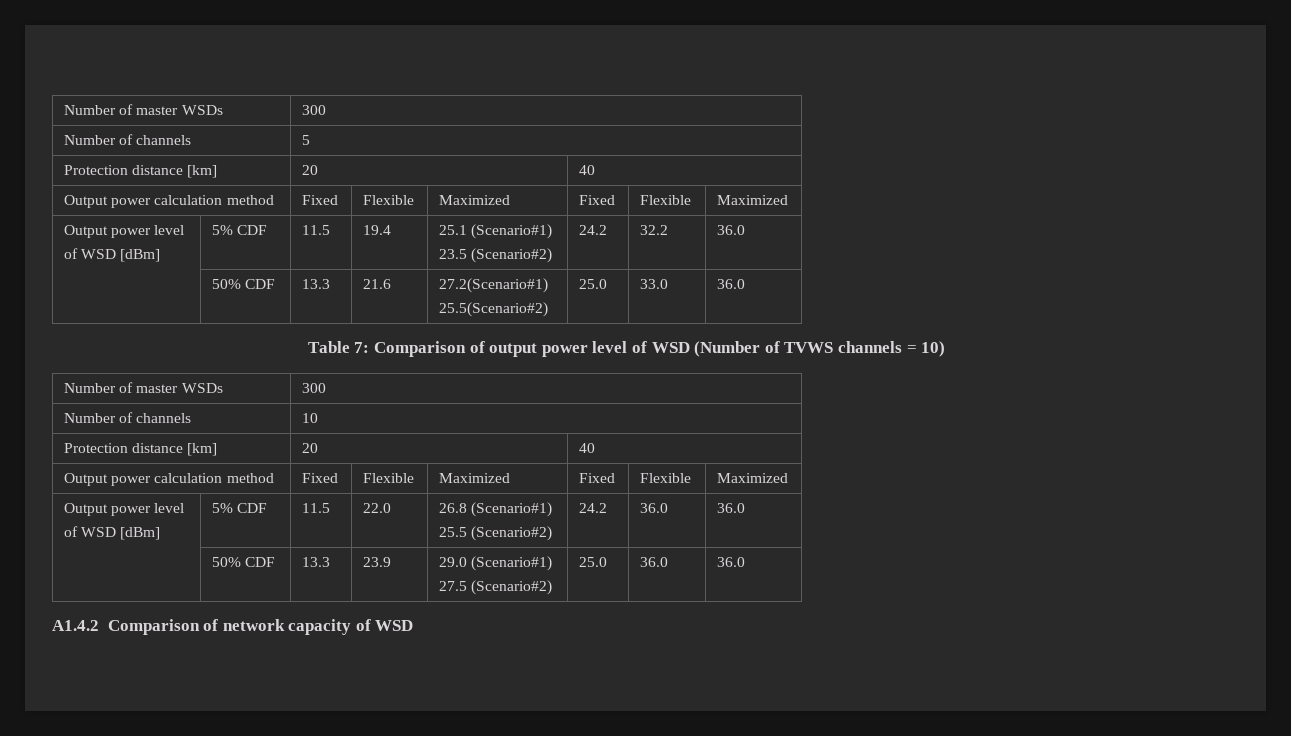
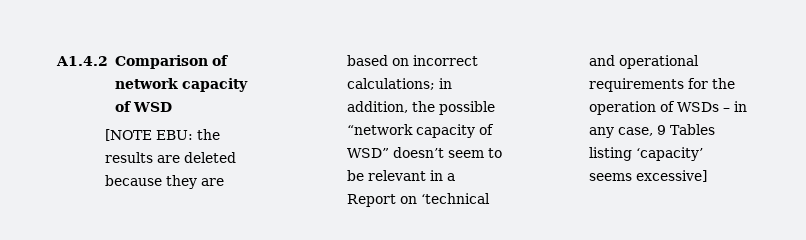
[64,104,223,115] [302,105,327,115] [64,134,192,145] [302,135,311,145] [64,165,218,178] [302,165,319,175] [579,165,596,175] [64,195,274,208] [302,195,339,205] [363,195,415,205] [439,195,511,205] [579,195,616,205] [640,195,692,205] [717,195,789,205] [64,225,185,238] [64,248,161,262] [212,225,268,235] [302,225,331,235] [363,225,392,235] [439,224,553,239] [439,248,553,263] [579,225,608,235] [640,225,669,235] [717,225,746,235] [212,279,276,289] [302,279,331,289] [363,279,392,289] [439,278,549,293] [439,302,549,317] [579,279,608,289] [640,279,669,289] [717,279,746,289] [307,341,946,357] [64,382,223,393] [302,383,327,393] [64,412,192,423] [302,413,319,423] [64,443,218,456] [302,443,319,453] [579,443,596,453] [64,473,274,486] [302,473,339,483] [363,473,415,483] [439,473,511,483] [579,473,616,483] [640,473,692,483] [717,473,789,483] [64,503,185,516] [64,526,161,540] [212,503,268,513] [302,503,331,513] [363,503,392,513] [439,502,553,517] [439,526,553,541] [579,503,608,513] [640,503,669,513] [717,503,746,513] [212,557,276,567] [302,557,331,567] [363,557,392,567] [439,556,553,571] [439,580,553,595] [579,557,608,567] [640,557,669,567] [717,557,746,567] Number of master WSDs | 300 // Number of channels | 5 // Protection distance [km] | 20 | 40 // Output power calculation method | Fixed | Flexible | Maximized | Fixed | Flexible | Maximized // Output power level // of WSD [dBm] | 5% CDF | 11.5 | 19.4 | 25.1 (Scenario#1) // 23.5 (Scenario#2) | 24.2 | 32.2 | 36.0 // | 50% CDF | 13.3 | 21.6 | 27.2(Scenario#1) // 25.5(Scenario#2) | 25.0 | 33.0 | 36.0 // Table 7: Comparison of output power level of WSD (Number of TVWS channels = 10) // Number of master WSDs | 300 // Number of channels | 10 // Protection distance [km] | 20 | 40 // Output power calculation method | Fixed | Flexible | Maximized | Fixed | Flexible | Maximized // Output power level // of WSD [dBm] | 5% CDF | 11.5 | 22.0 | 26.8 (Scenario#1) // 25.5 (Scenario#2) | 24.2 | 36.0 | 36.0 // | 50% CDF | 13.3 | 23.9 | 29.0 (Scenario#1) // 27.5 (Scenario#2) | 25.0 | 36.0 | 36.0 // -> (56, 61) none
(414, 625) none -> [104,129,220,141] [104,152,236,163] [104,175,224,189] [346,55,478,66] [346,78,452,90] [346,101,495,115] [346,124,494,138] [346,147,502,158] [346,170,455,181] [346,193,490,207] [588,55,699,69] [588,78,735,92] [588,101,747,115] [588,124,715,138] [588,147,703,161] [588,170,707,182] // [NOTE EBU: the results are deleted because they are based on incorrect calculations; in addition, the possible “network capacity of WSD” doesn’t seem to be relevant in a Report on ‘technical and operational requirements for the operation of WSDs – in any case, 9 Tables listing ‘capacity’ seems excessive]

